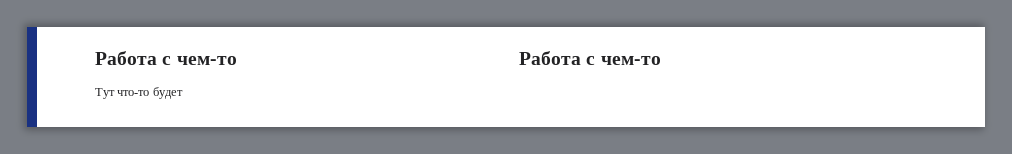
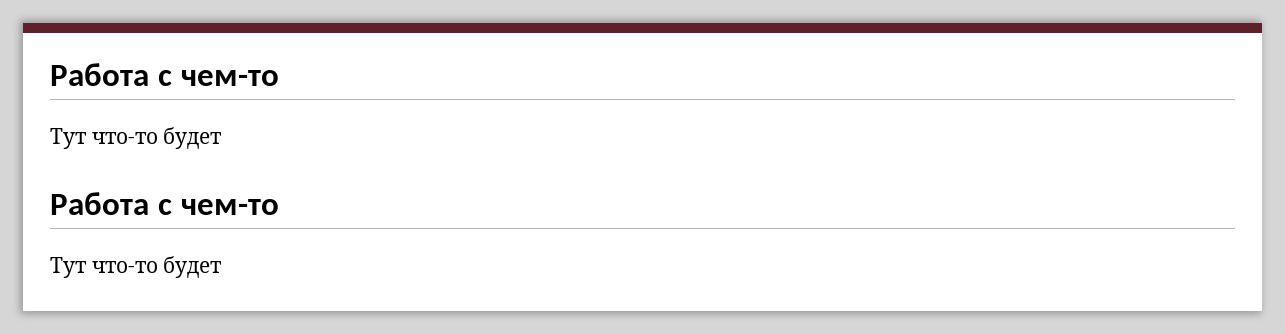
(661, 60) none -> [50,256,223,278] // Тут что-то будет

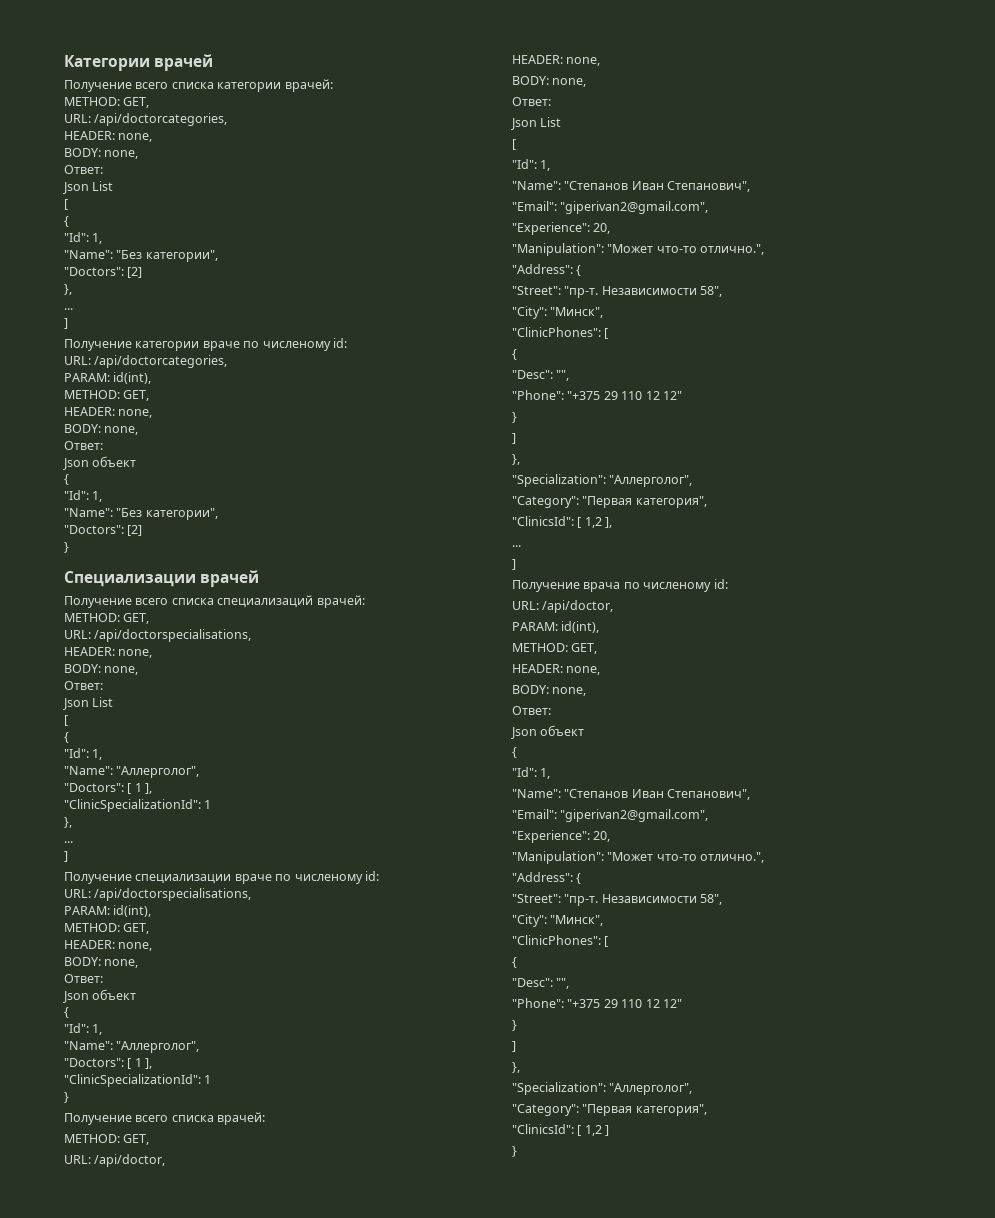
[50,63,279,86] [50,127,223,149] [50,192,279,215] [50,256,223,278] Работа с чем-то // Тут что-то будет // Работа с чем-то // Тут что-то будет -> [64,54,214,71] [64,79,333,92] [64,97,150,108] [64,113,228,126] [64,131,153,142] [64,148,139,159] [64,165,103,174] [63,181,114,194] [64,199,68,210] [64,216,69,227] [64,232,103,244] [64,250,218,262] [64,267,143,278] [64,284,72,295] [64,308,73,310] [64,318,68,329] [64,338,347,351] [64,355,228,368] [64,372,152,384] [64,390,150,401] [64,407,153,418] [64,424,139,435] [64,441,103,450] [63,456,137,470] [64,474,69,485] [64,490,103,502] [64,508,218,520] [64,525,143,536] [64,542,69,553] [64,570,260,587] [64,595,365,608] [64,613,150,624] [64,629,252,642] [64,647,153,658] [64,664,139,675] [64,681,103,690] [63,697,114,710] [64,715,68,726] [64,732,69,743] [64,748,103,760] [64,766,200,778] [64,783,153,794] [64,799,212,812] [64,817,72,828] [64,841,73,843] [64,851,68,862] [64,871,379,884] [64,888,252,901] [64,905,152,917] [64,923,150,934] [64,940,153,951] [64,957,139,968] [64,974,103,983] [63,989,137,1003] [64,1007,69,1018] [64,1023,103,1035] [64,1041,200,1053] [64,1058,153,1069] [64,1074,212,1087] [64,1092,69,1103] [64,1112,266,1125] [64,1134,150,1145] [64,1154,166,1167] [512,55,601,66] [512,76,587,87] [512,97,551,106] [511,117,562,130] [512,139,516,150] [512,159,551,171] [512,181,751,192] [512,201,709,214] [512,222,611,235] [512,243,765,256] [512,264,582,276] [512,286,723,298] [512,306,604,319] [512,327,609,339] [512,349,517,360] [512,370,570,381] [512,390,682,400] [512,412,517,423] [512,433,516,444] [512,454,520,465] [512,474,693,487] [512,496,707,508] [512,516,613,528] [512,545,521,547] [512,559,516,570] [512,579,728,592] [512,600,614,613] [512,621,600,633] [512,643,598,654] [512,664,601,675] [512,685,587,696] [512,706,551,715] [511,725,585,739] [512,747,517,758] [512,767,551,779] [512,789,751,800] [512,809,709,822] [512,830,611,843] [512,851,765,864] [512,872,582,884] [512,894,723,906] [512,914,604,927] [512,935,609,947] [512,957,517,968] [512,978,570,989] [512,998,682,1008] [512,1020,517,1031] [512,1041,516,1052] [512,1062,520,1073] [512,1082,693,1095] [512,1104,707,1116] [512,1124,610,1136] [512,1146,517,1157] Категории врачей // Получение всего списка категории врачей: // METHOD: GET, // URL: /api/doctorcategories, // HEADER: none, // BODY: none, // Ответ: // Json List // [ // { // "Id": 1, // "Name": "Без категории", // "Doctors": [2] // }, // ... // ] // Получение категории враче по численому id: // URL: /api/doctorcategories, // PARAM: id(int), // METHOD: GET, // HEADER: none, // BODY: none, // Ответ: // Json объект // { // "Id": 1, // "Name": "Без категории", // "Doctors": [2] // } // Специализации врачей // Получение всего списка специализаций врачей: // METHOD: GET, // URL: /api/doctorspecialisations, // HEADER: none, // BODY: none, // Ответ: // Json List // [ // { // "Id": 1, // "Name": "Аллерголог", // "Doctors": [ 1 ], // "ClinicSpecializationId": 1 // }, // ... // ] // Получение специализации враче по численому id: // URL: /api/doctorspecialisations, // PARAM: id(int), // METHOD: GET, // HEADER: none, // BODY: none, // Ответ: // Json объект // { // "Id": 1, // "Name": "Аллерголог", // "Doctors": [ 1 ], // "ClinicSpecializationId": 1 // } // Получение всего списка врачей: // METHOD: GET, // URL: /api/doctor, // HEADER: none, // BODY: none, // Ответ: // Json List // [ // "Id": 1, // "Name": "Степанов Иван Степанович", // "Email": "giperivan2@gmail.com", // "Experience": 20, // "Manipulation": "Может что-то отлично.", // "Address": { // "Street": "пр-т. Независимости 58", // "City": "Минск", // "ClinicPhones": [ // { // "Desc": "", // "Phone": "+375 29 110 12 12" // } // ] // }, // "Specialization": "Аллерголог", // "Category": "Первая категория", // "ClinicsId": [ 1,2 ], // ... // ] // Получение врача по численому id: // URL: /api/doctor, // PARAM: id(int), // METHOD: GET, // HEADER: none, // BODY: none, // Ответ: // Json объект // { // "Id": 1, // "Name": "Степанов Иван Степанович", // "Email": "giperivan2@gmail.com", // "Experience": 20, // "Manipulation": "Может что-то отлично.", // "Address": { // "Street": "пр-т. Независимости 58", // "City": "Минск", // "ClinicPhones": [ // { // "Desc": "", // "Phone": "+375 29 110 12 12" // } // ] // }, // "Specialization": "Аллерголог", // "Category": "Первая категория", // "ClinicsId": [ 1,2 ] // }

